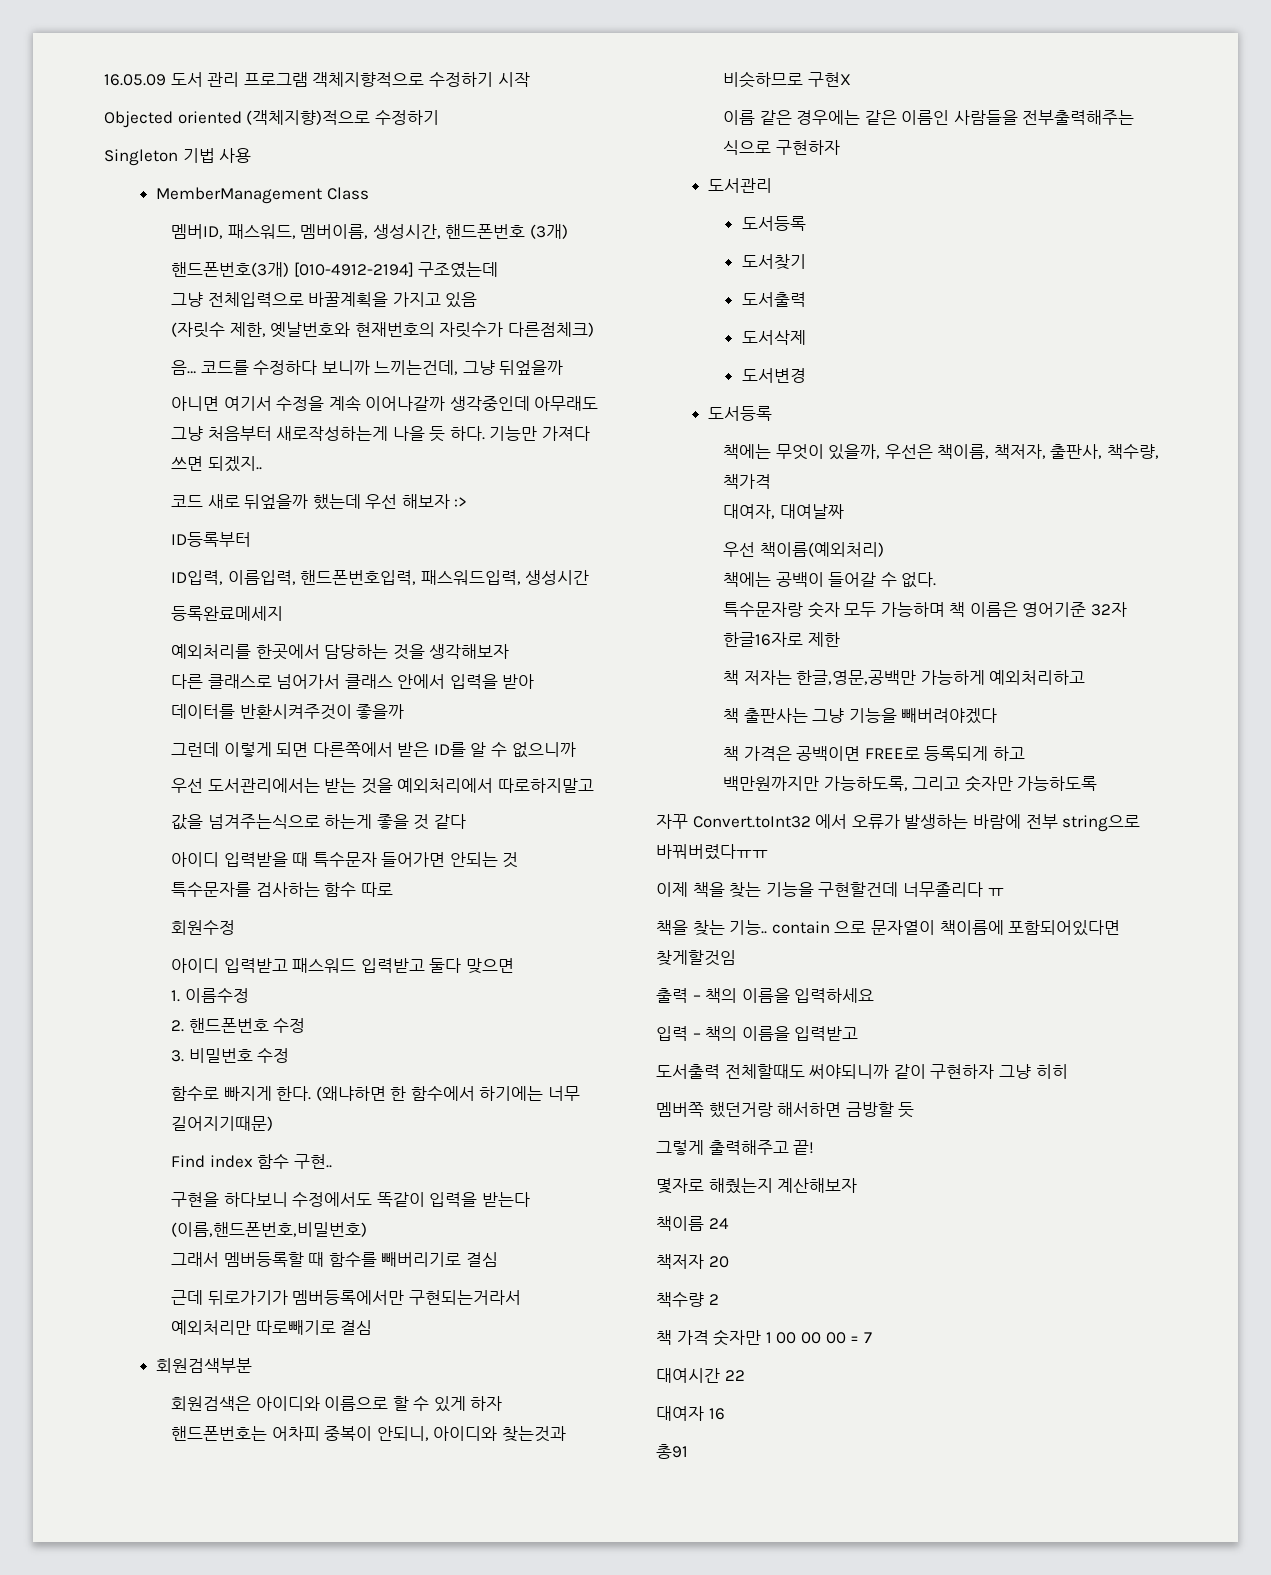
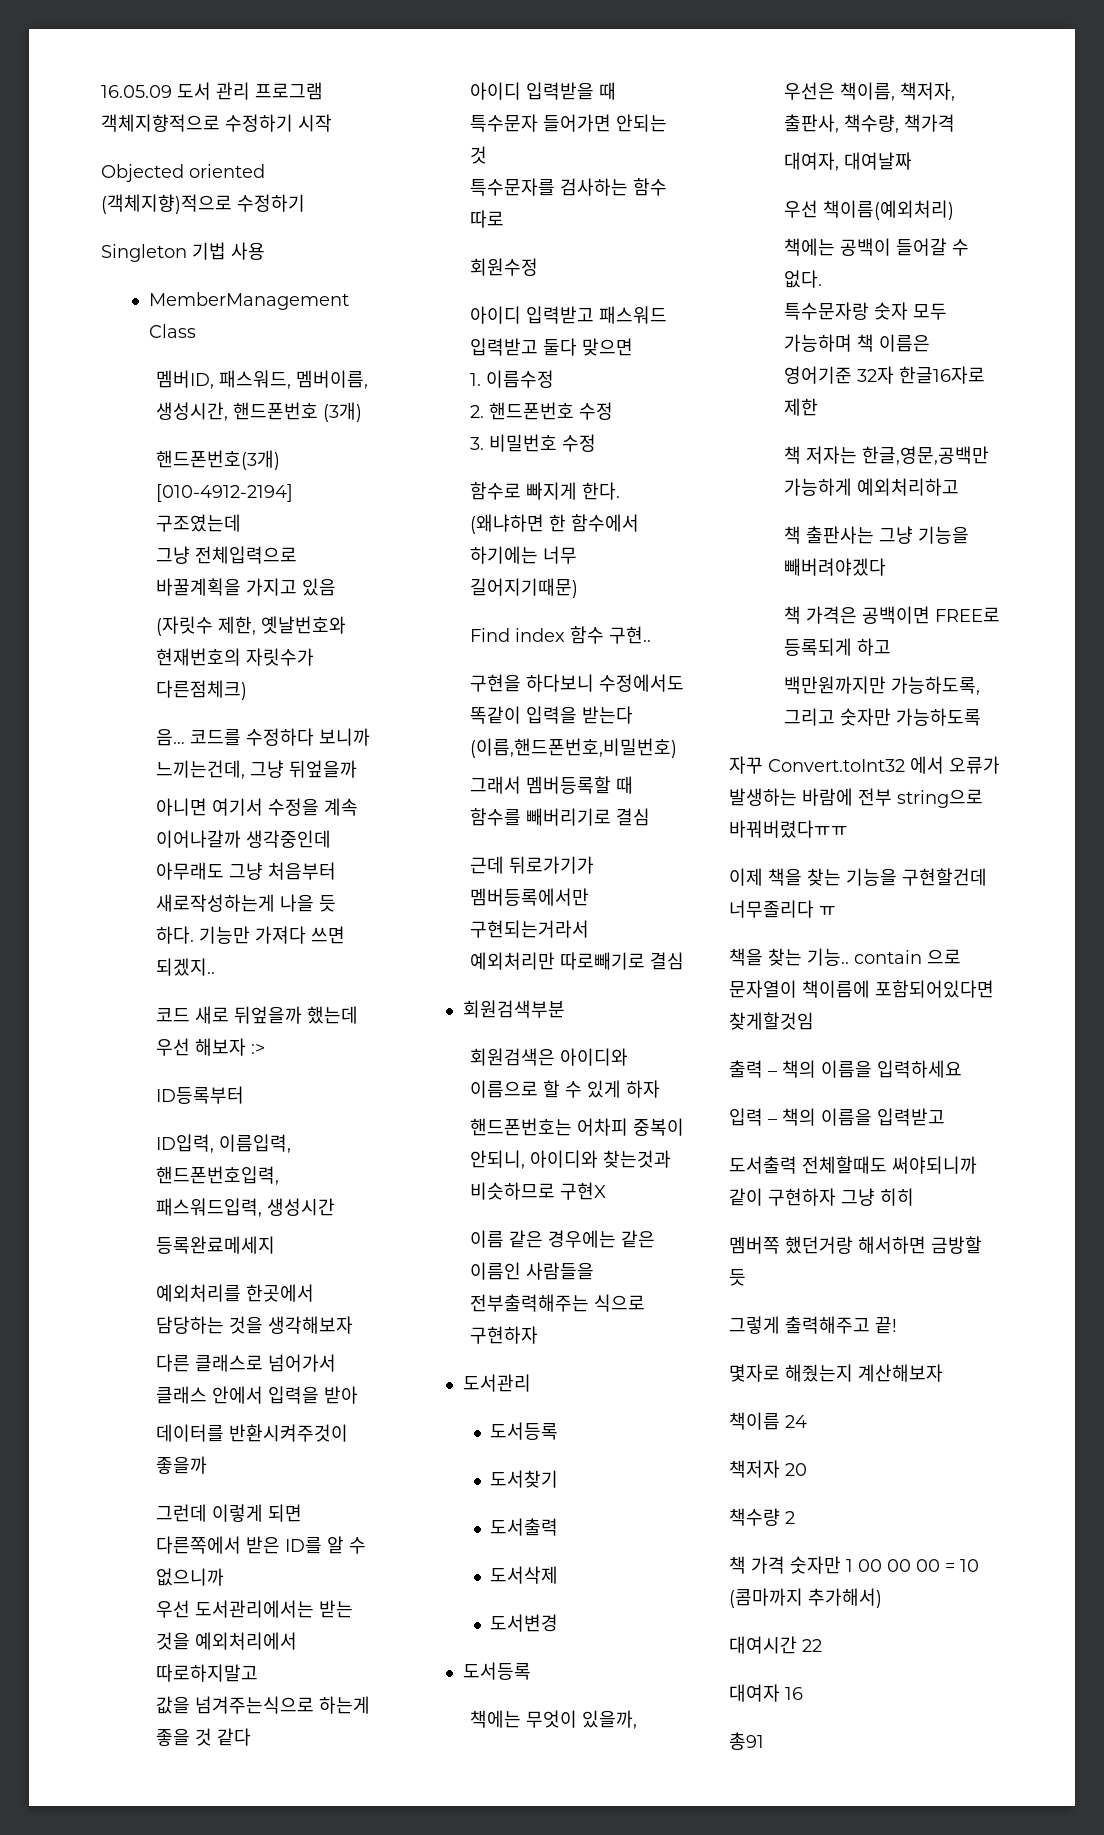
[863,1332,872,1343] 7 -> [960,1559,979,1572] [729,1588,882,1608] 10 (콤마까지 추가해서)

